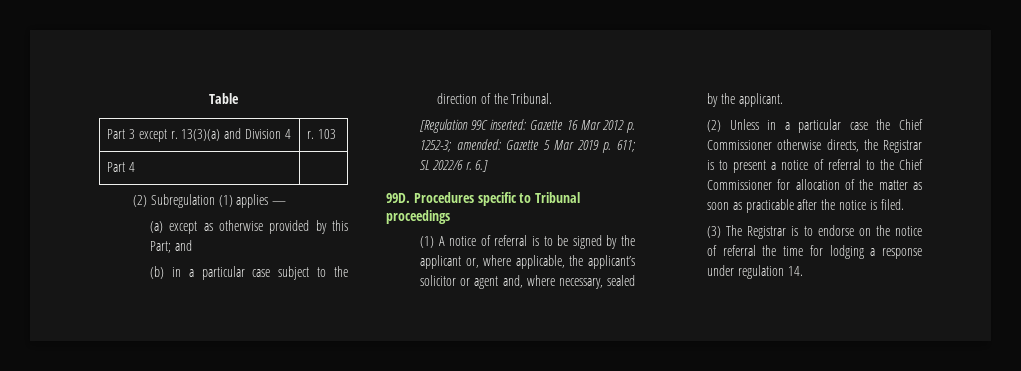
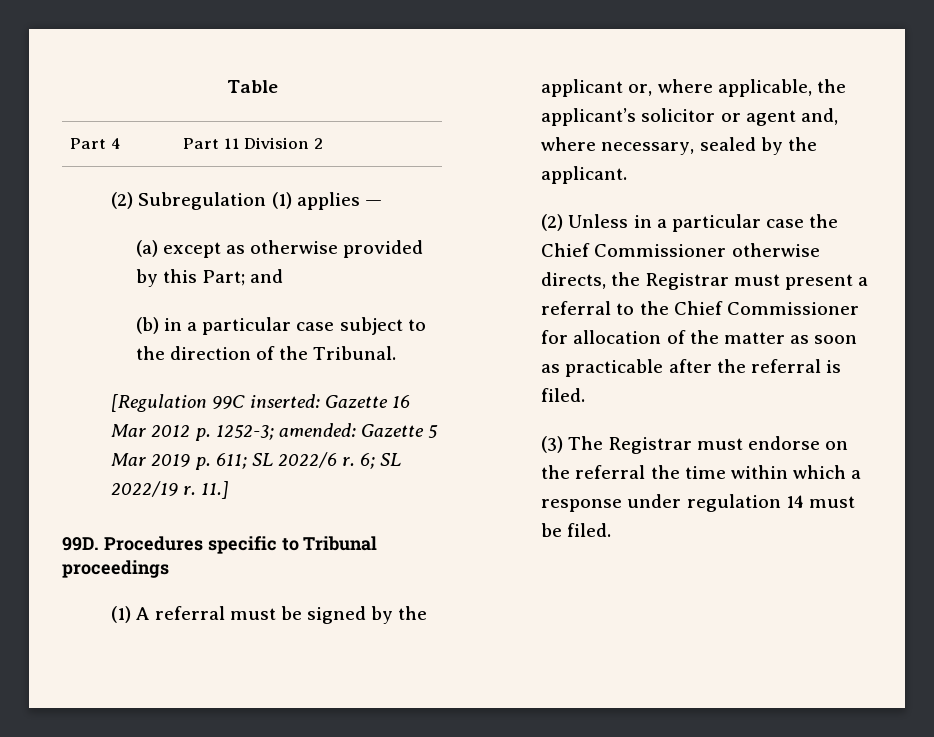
[128,128,291,142] [307,129,336,139] [107,162,135,172] 3 except r. 13(3)(a) and Division 4 | r. 103 // Part 4 | -> [110,138,121,149] [183,137,323,149] 4 | Part 11 Division 2
[475,160,489,172] 6.] -> [360,453,402,469] [111,481,230,499] 6; SL 2022/19 r. 11.]
[449,235,553,246] notice of referral is to -> [154,606,276,620] referral must
[707,159,824,173] is to present a notice of -> [733,274,868,290] must present a
[838,200,866,210] notice -> [750,359,821,373] referral
[791,226,813,236] is to -> [696,438,743,450] must
[895,226,922,236] [707,245,718,256] notice of -> (571, 472) none
[809,245,864,259] for lodging -> [730,465,846,479] within which
[787,266,803,276] 14. -> [785,495,855,508] [541,523,612,537] 14 must be filed.

